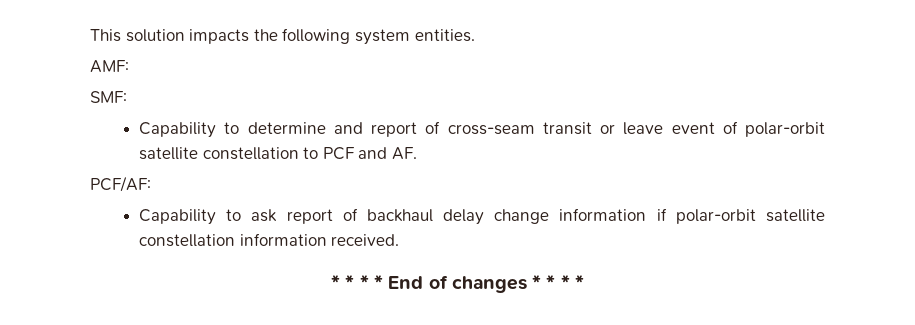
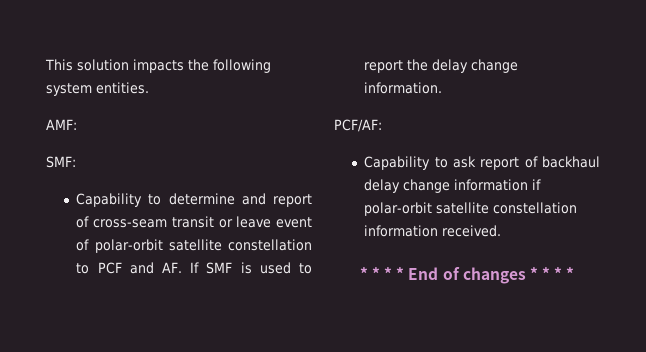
(417, 153) none -> [190,262,312,274] [364,59,519,73] [364,82,443,94] If SMF is used to report the delay change information.

